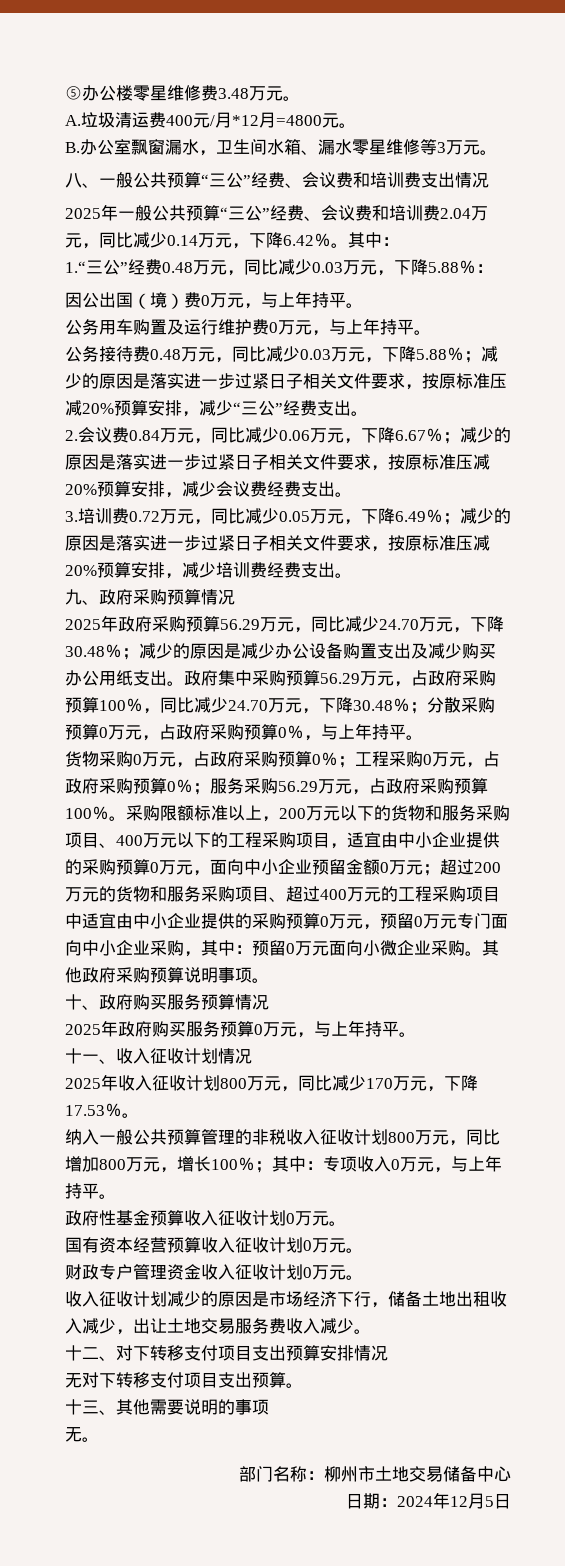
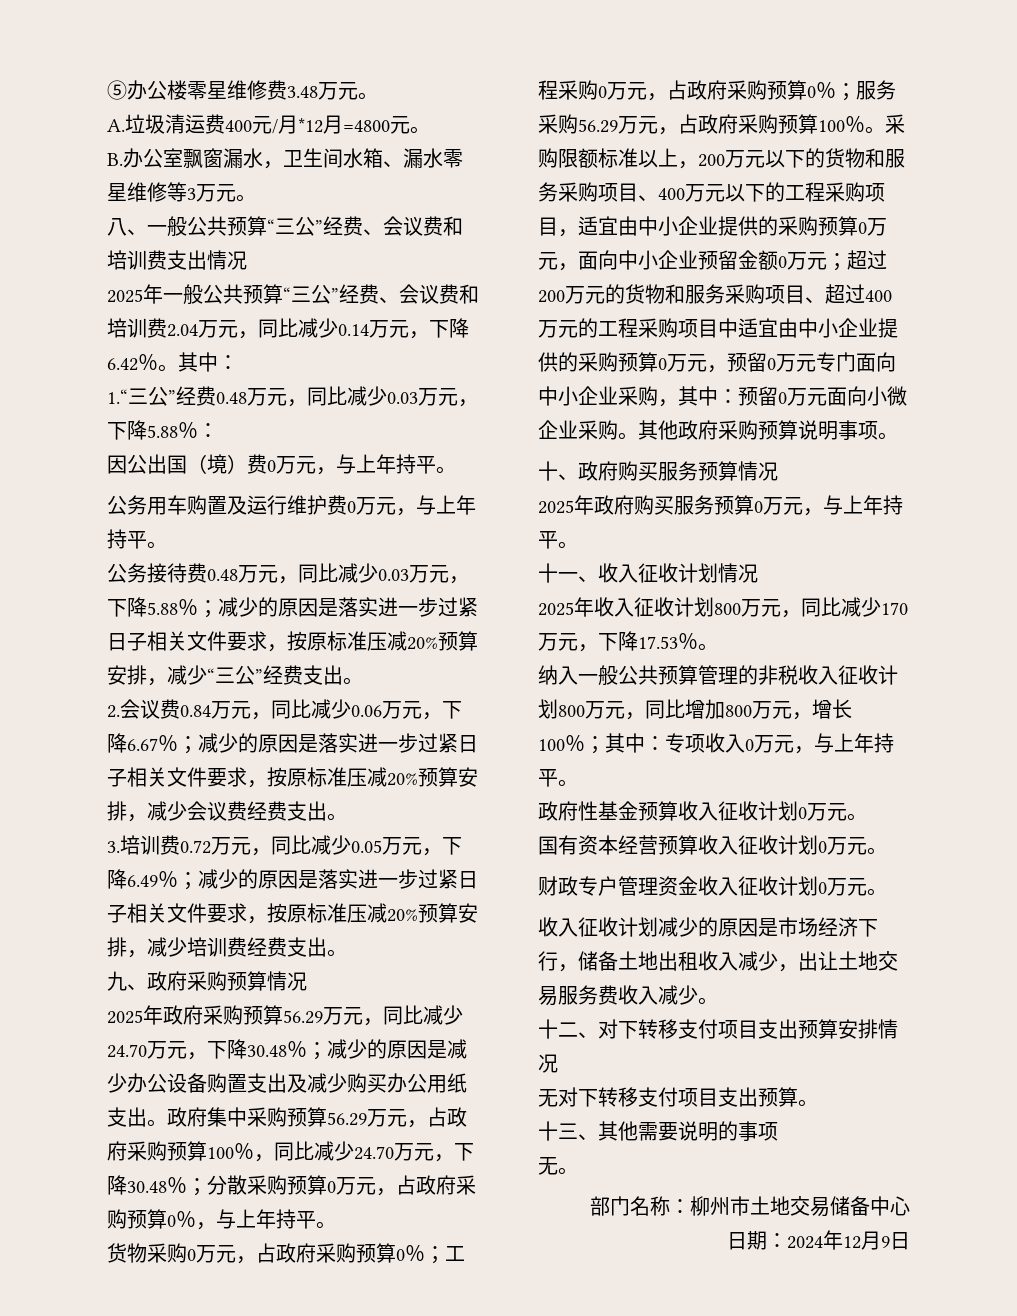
[485,1496,494,1507] 5 -> [881,1236,890,1248] 9

